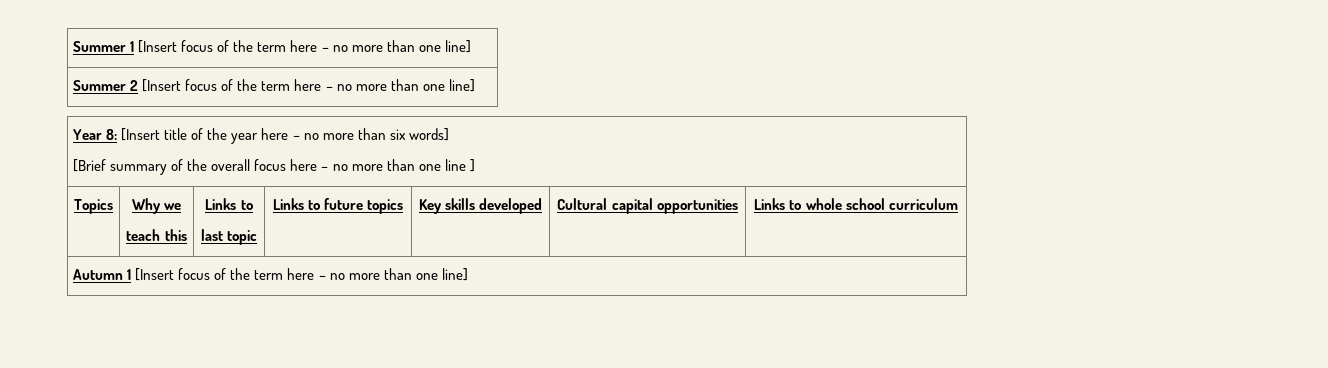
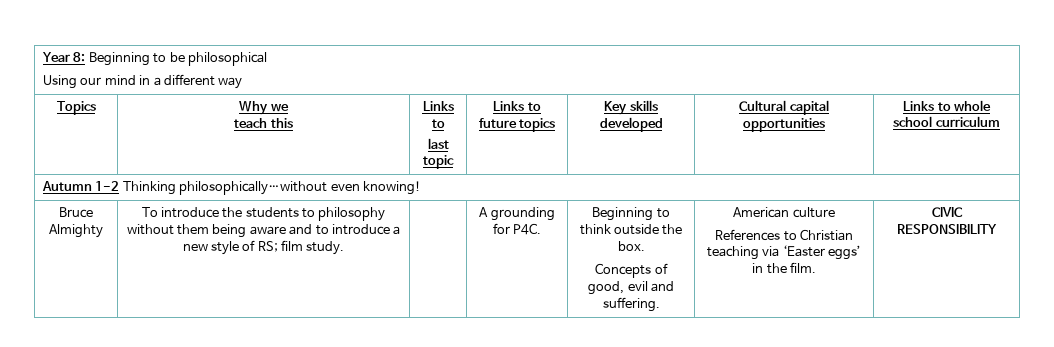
[73,40,471,53] [73,79,475,92] [73,128,449,144] [73,159,475,175] Summer 1 [Insert focus of the term here – no more than one line] // Summer 2 [Insert focus of the term here – no more than one line] // Year 8: [Insert title of the year here – no more than six words] // [Brief summary of the overall focus here – no more than one line ] -> [42,52,267,66] [43,74,243,89] Year 8: Beginning to be philosophical // Using our mind in a different way
[127,268,468,281] 1 [Insert focus of the term here – no more than one line] -> [95,181,421,195] [59,207,93,218] [49,224,103,238] [141,207,386,221] [126,224,401,238] [182,240,345,255] [479,207,555,221] [492,223,542,235] [592,207,670,221] [579,224,683,235] [617,241,645,251] [595,263,668,278] [588,281,674,295] [602,297,660,312] [733,207,835,218] [715,229,853,241] [706,245,862,260] [752,262,816,274] [931,207,963,217] [897,224,997,234] 1-2 Thinking philosophically…without even knowing! // Bruce Almighty | To introduce the students to philosophy without them being aware and to introduce a new style of RS; film study. | | A grounding for P4C. | Beginning to think outside the box. // Concepts of good, evil and suffering. | American culture // References to Christian teaching via ‘Easter eggs’ in the film. | CIVIC RESPONSIBILITY

